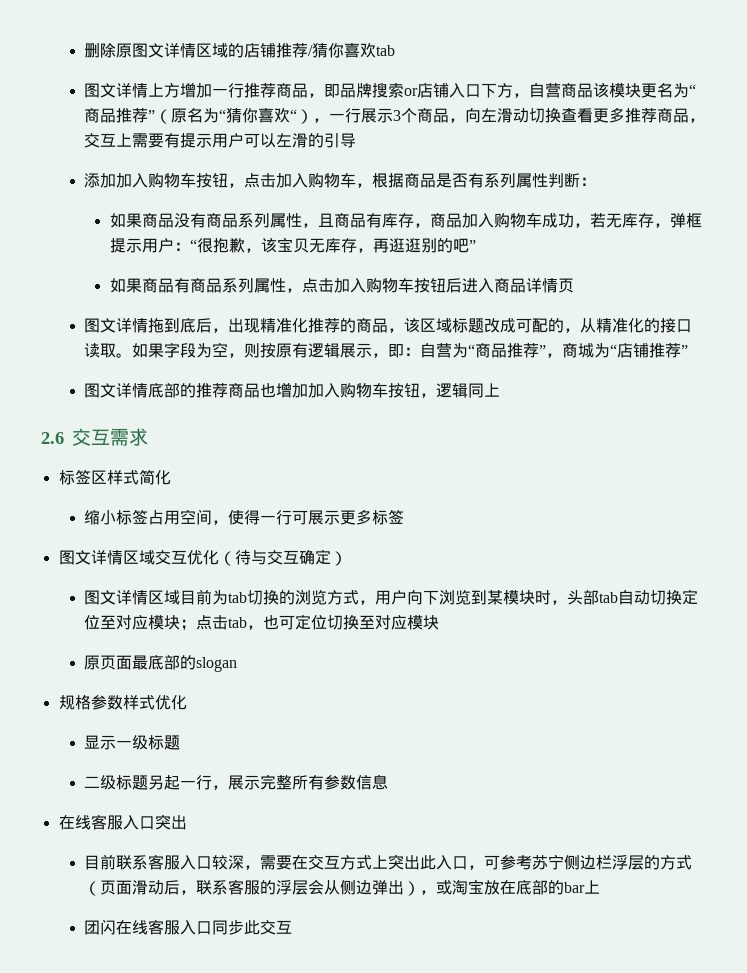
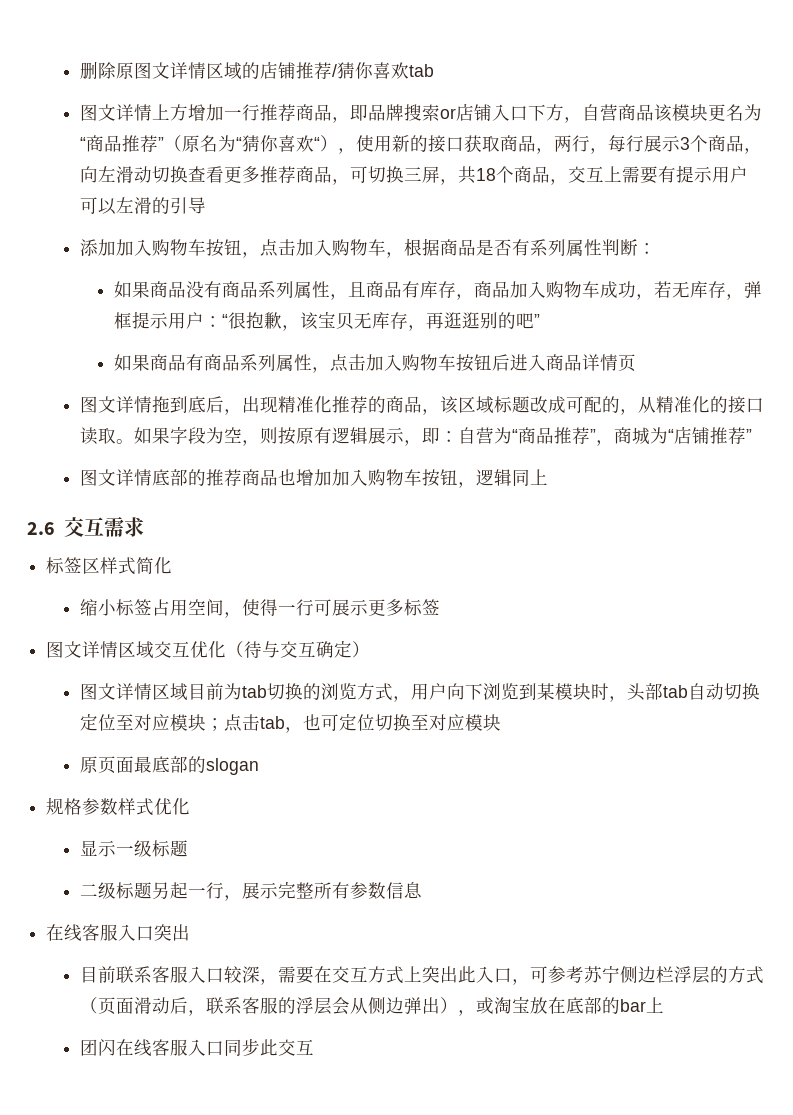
[329,114,346,121] 一 -> [356,135,627,154] 使用新的接口获取商品，两行，每
(706, 120) none -> [350,166,569,185] 可切换三屏，共18个商品，

